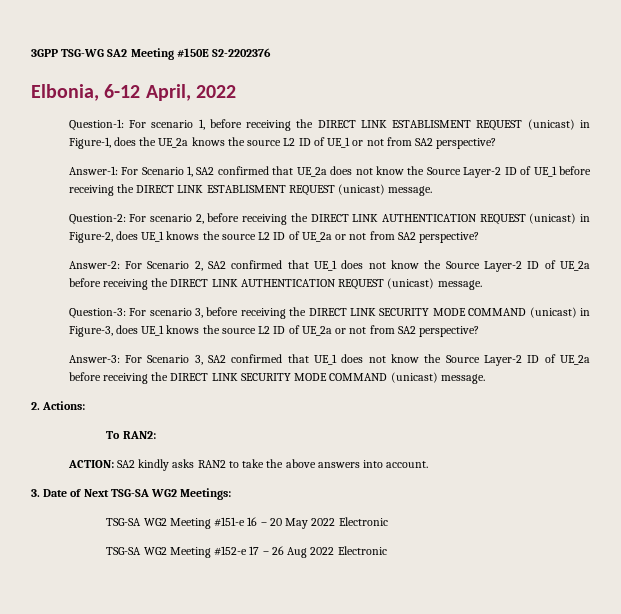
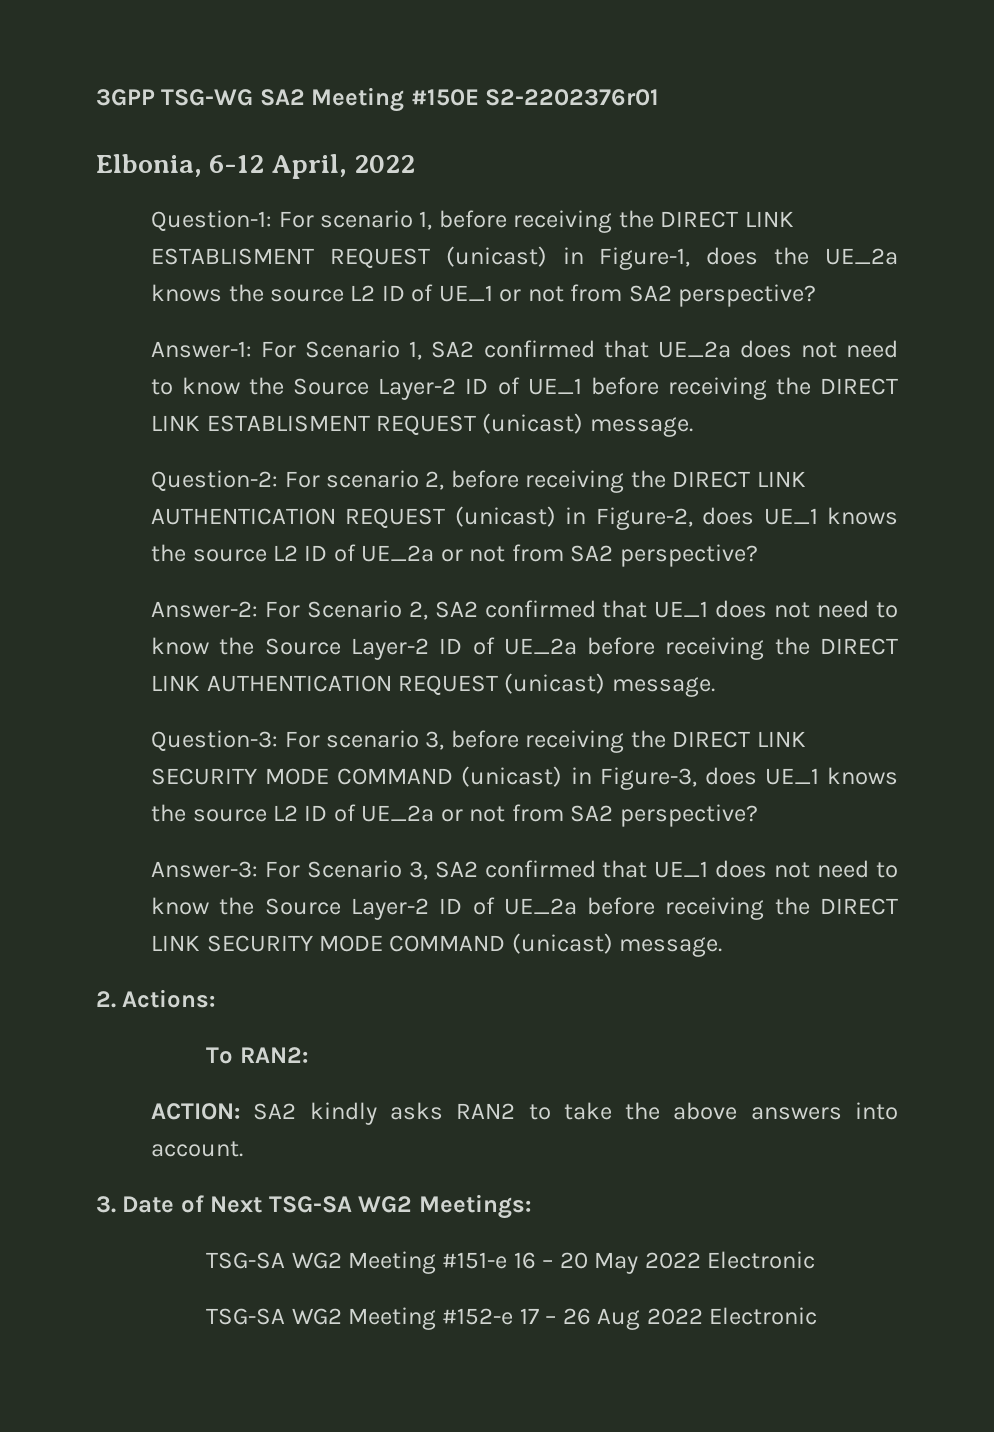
[212,48,272,57] S2-2202376 -> [485,89,660,106] S2-2202376r01
(373, 171) none -> [845,340,898,358] [151,379,174,395] need to
(386, 265) none -> [817,600,899,618] need to
(386, 359) none -> [817,860,899,878] need to

